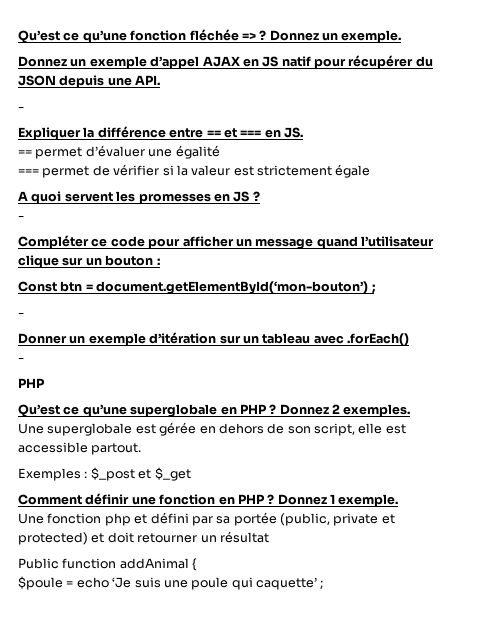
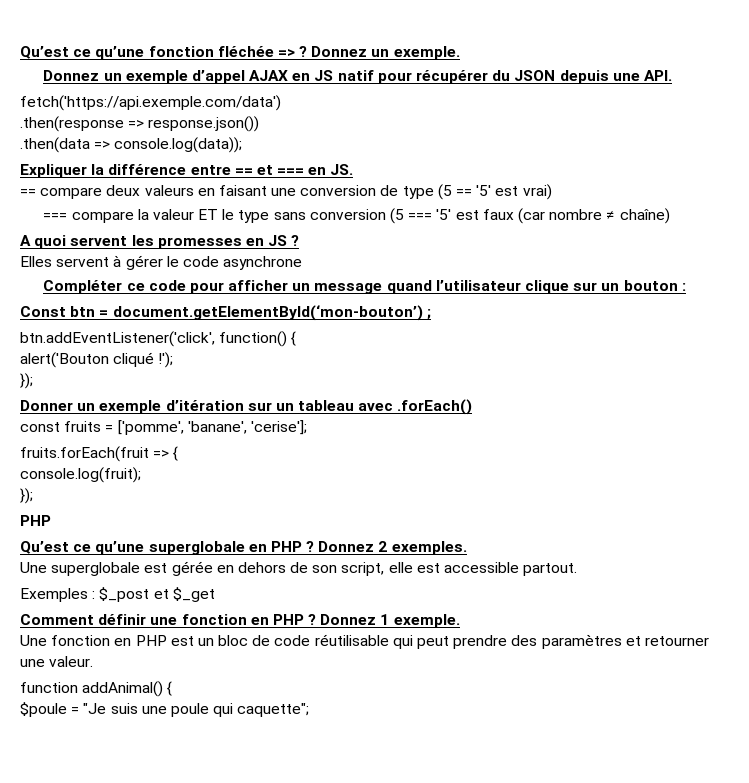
[18,107,24,111] - -> [20,95,281,111] [20,116,260,132] [20,137,243,153] fetch('https://api.exemple.com/data') // .then(response => response.json()) // .then(data => console.log(data));
[35,145,220,159] [18,164,371,178] permet d’évaluer une égalité // === permet de vérifier si la valeur est strictement égale -> [40,184,552,200] [43,208,670,224] compare deux valeurs en faisant une conversion de type (5 == '5' est vrai) // === compare la valeur ET le type sans conversion (5 === '5' est faux (car nombre ≠ chaîne)
[18,216,24,220] - -> [20,255,303,270] Elles servent à gérer le code asynchrone
[18,313,24,317] - -> [20,331,297,347] [20,352,174,368] [20,373,33,389] btn.addEventListener('click', function() { // alert('Bouton cliqué !'); // });
[18,358,24,362] - -> [20,420,307,435] [20,446,179,462] [20,467,141,483] [20,488,33,504] const fruits = ['pomme', 'banane', 'cerise']; // fruits.forEach(fruit => { // console.log(fruit); // });
[104,512,395,526] [18,531,269,545] [18,558,189,569] php et défini par sa portée (public, private et protected) et doit retourner un résultat // Public function addAnimal -> [114,634,709,649] [20,656,94,667] [20,681,164,697] en PHP est un bloc de code réutilisable qui peut prendre des paramètres et retourner une valeur. // function addAnimal()
[76,577,132,588] echo ‘Je -> [83,703,107,714] "Je
[256,577,324,590] caquette’ ; -> [237,703,310,717] caquette";

